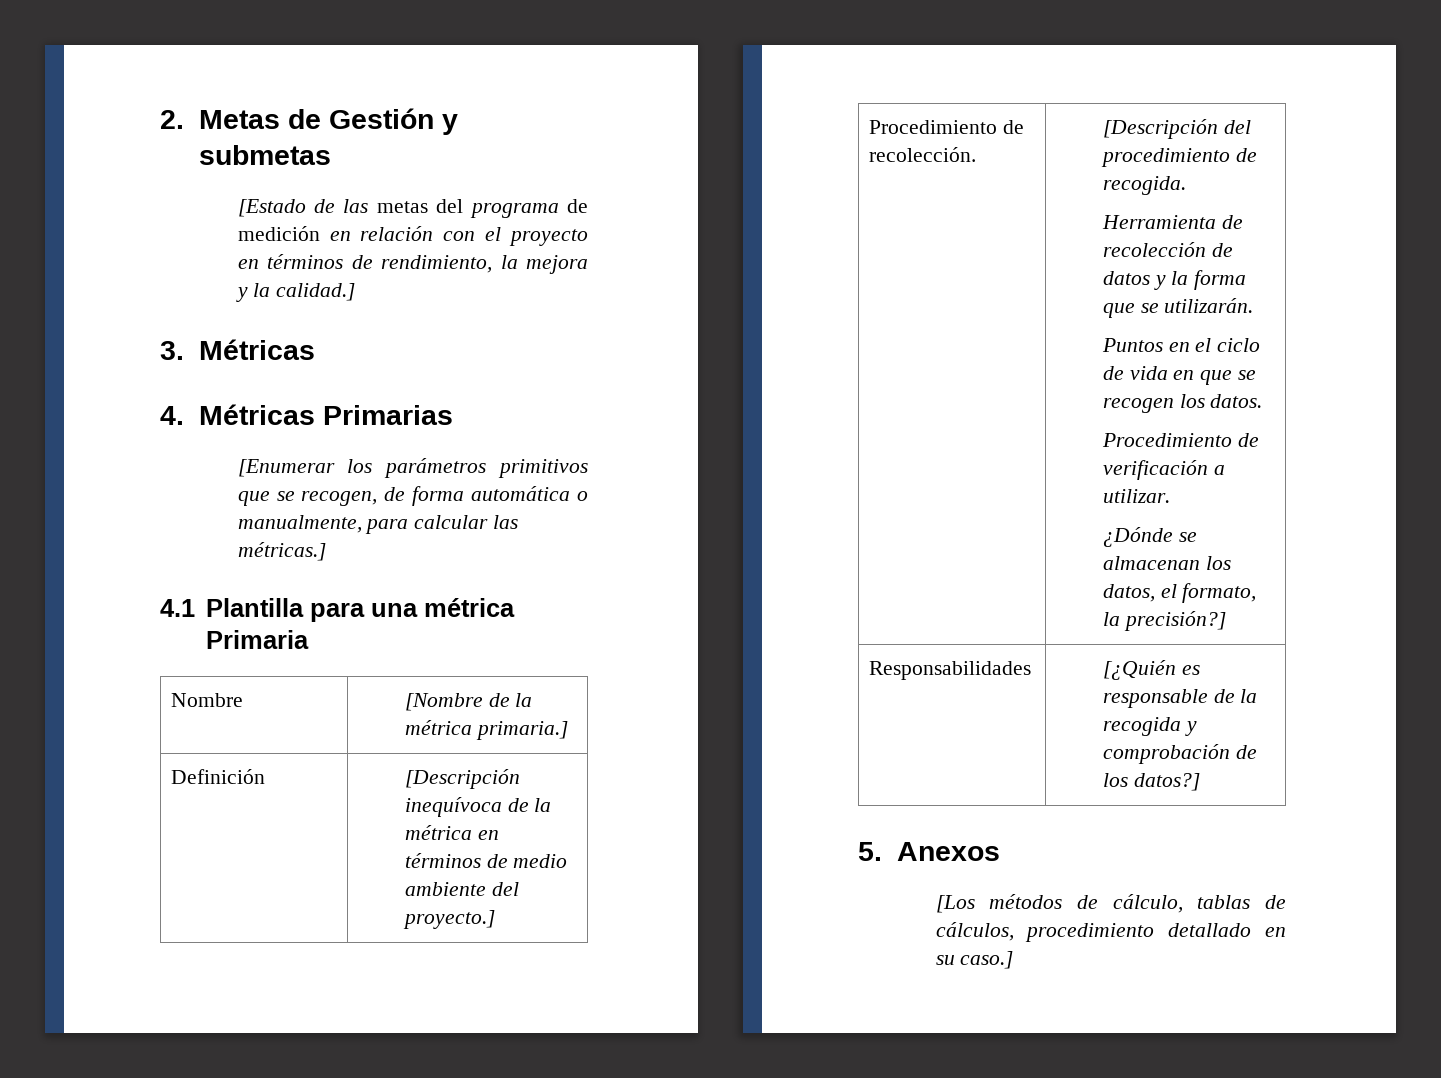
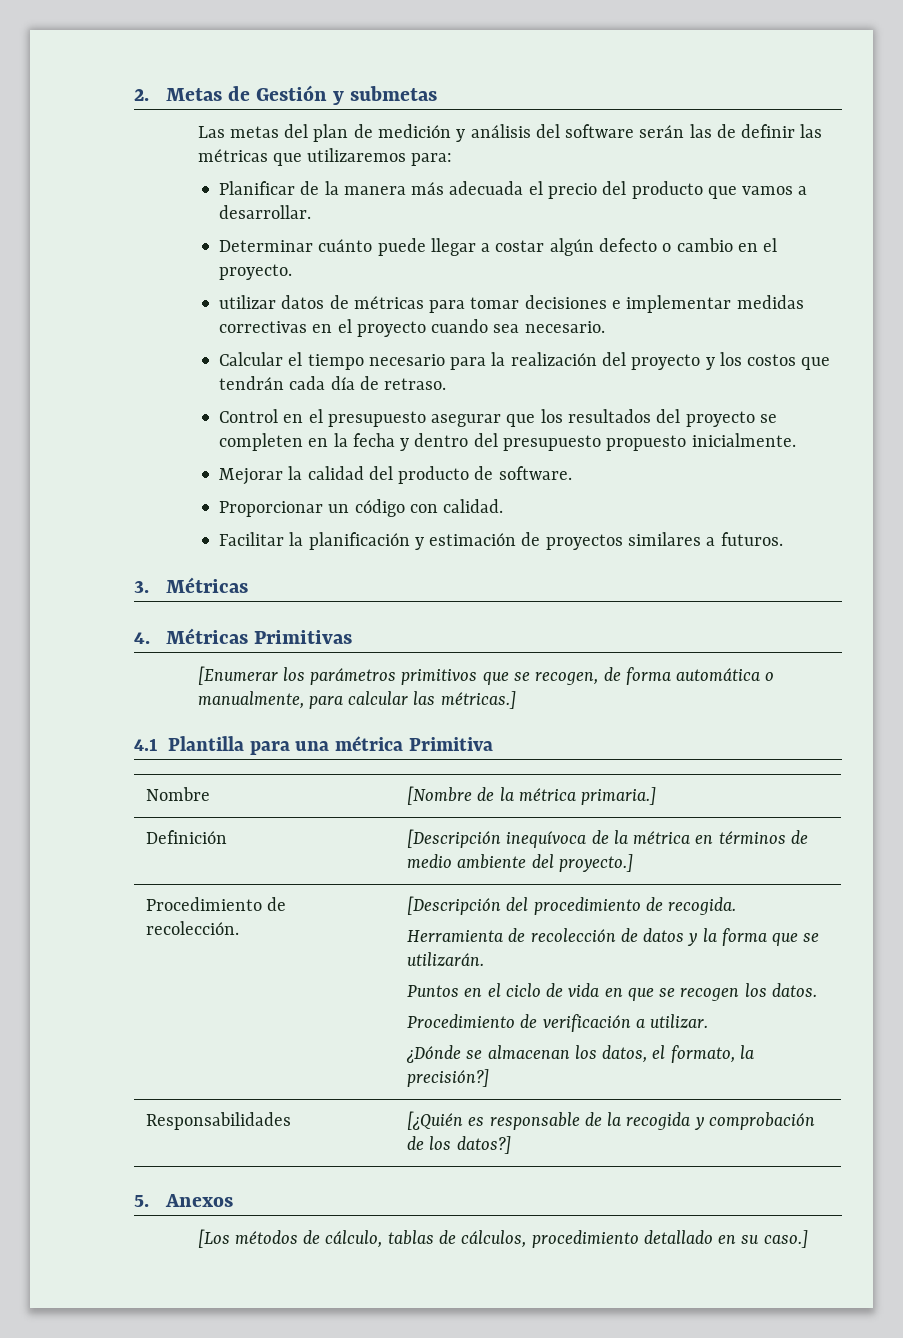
[237,199,369,217] [Estado de las -> [197,126,225,138] Las
[469,203,559,218] programa -> [313,124,349,142] plan
[329,226,588,246] [237,254,588,274] [235,283,356,302] en relación con el proyecto en términos de rendimiento, la mejora y la calidad.] -> [456,124,823,142] [197,148,453,166] [219,181,808,199] [219,205,312,219] [219,238,778,256] [219,264,293,280] [219,295,804,313] [219,319,605,337] [219,352,831,370] [219,376,447,390] [219,409,777,427] [219,433,796,451] [219,466,572,485] [219,499,504,517] [219,532,783,550] y análisis del software serán las de definir las métricas que utilizaremos para: // Planificar de la manera más adecuada el precio del producto que vamos a desarrollar. // Determinar cuánto puede llegar a costar algún defecto o cambio en el proyecto. // utilizar datos de métricas para tomar decisiones e implementar medidas correctivas en el proyecto cuando sea necesario. // Calcular el tiempo necesario para la realización del proyecto y los costos que tendrán cada día de retraso. // Control en el presupuesto asegurar que los resultados del proyecto se completen en la fecha y dentro del presupuesto propuesto inicialmente. // Mejorar la calidad del producto de software. // Proporcionar un código con calidad. // Facilitar la planificación y estimación de proyectos similares a futuros.
[322,405,453,425] Primarias -> [253,630,352,644] Primitivas
[205,630,309,649] Primaria -> [408,737,493,751] Primitiva

